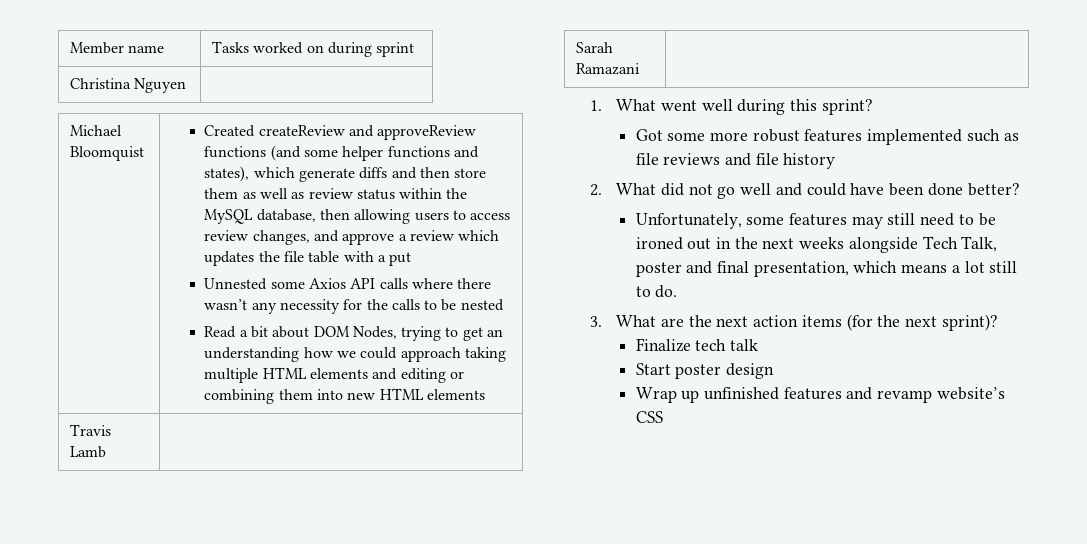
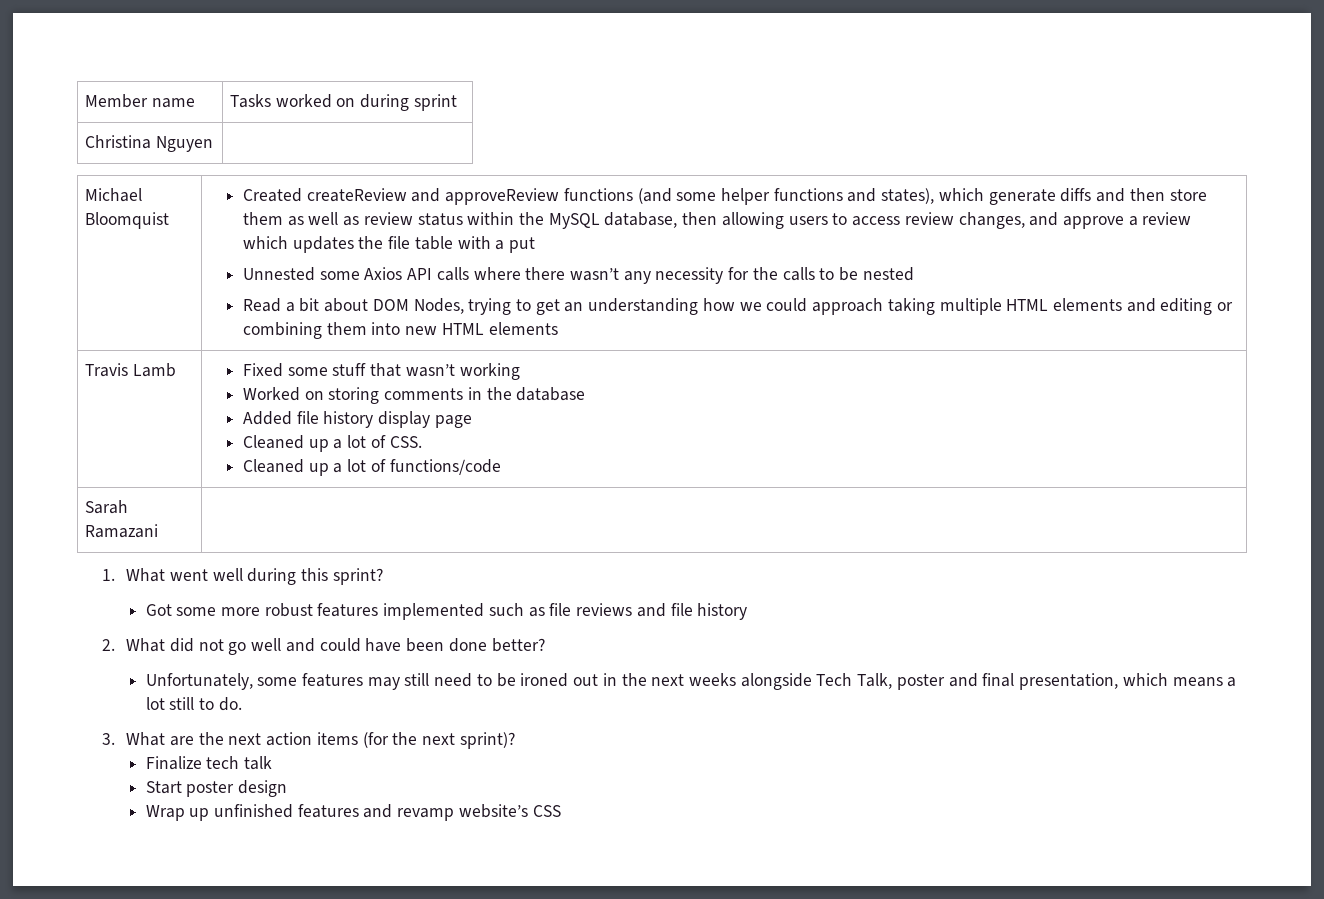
(106, 452) none -> [242,363,520,380] [242,387,586,404] [242,411,472,428] [242,435,422,452] [242,459,501,476] Fixed some stuff that wasn’t working // Worked on storing comments in the database // Added file history display page // Cleaned up a lot of CSS. // Cleaned up a lot of functions/code

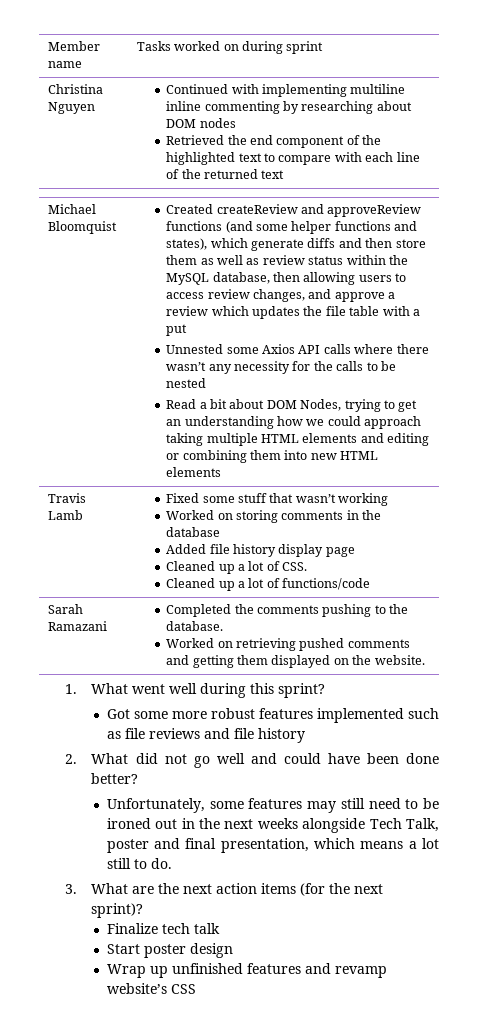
(213, 144) none -> [166,84,406,97] [166,101,412,114] [166,118,236,128] [166,135,382,148] [166,152,420,165] [166,169,285,179] Continued with implementing multiline inline commenting by researching about DOM nodes // Retrieved the end component of the highlighted text to compare with each line of the returned text
(158, 531) none -> [166,604,409,617] [166,621,224,631] [166,638,410,651] [166,655,425,668] Completed the comments pushing to the database. // Worked on retrieving pushed comments and getting them displayed on the website.

